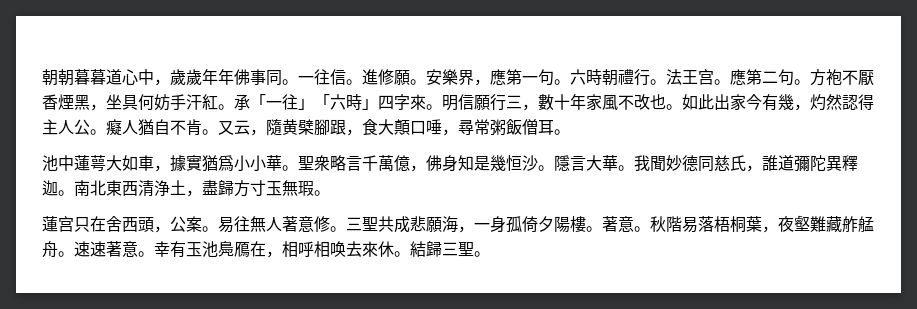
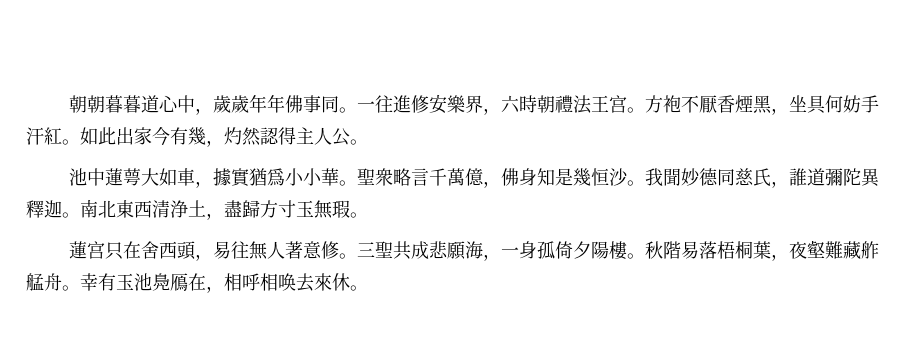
[330,69,570,86] 信。進修願。安樂界，應第一句。 -> [392,94,501,115] 進修安樂界，
[634,69,666,86] 行。 -> (573, 104) none
[730,69,810,86] 應第二句。 -> (645, 110) none
[234,94,682,111] 承「一往」「六時」四字來。明信願行三，數十年家風不改也。 -> (80, 142) none
[106,119,570,136] 癡人猶自不肯。又云，隨黄檗腳跟，食大顛口唾，尋常粥飯僧耳。 -> (368, 142) none
[554,155,634,171] 隱言大華。 -> (645, 183) none
[170,216,218,232] 公案。 -> (213, 257) none
[602,216,650,232] 著意。 -> (645, 256) none
[74,241,154,257] 速速著意。 -> (80, 288) none
[410,241,490,257] 結歸三聖。 -> (368, 288) none

